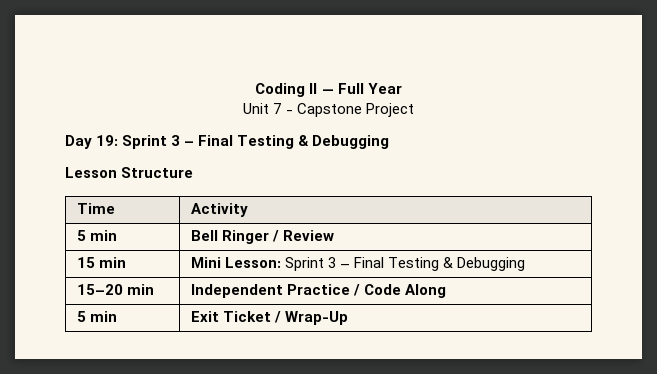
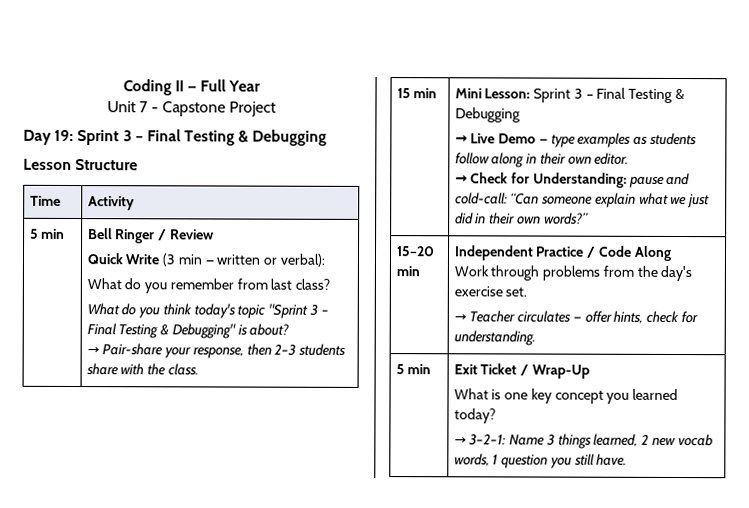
(334, 235) none -> [86,253,326,267] [86,278,331,294] [86,303,329,319] [86,323,290,339] [86,343,347,359] [85,363,199,376] // Quick Write (3 min — written or verbal): // What do you remember from last class? // What do you think today's topic "Sprint 3 – Final Testing & Debugging" is about? // → Pair-share your response, then 2–3 students share with the class.
(525, 264) none -> [454,132,697,148] [454,152,630,168] [454,172,691,188] [454,192,711,209] [454,212,589,225] // → Live Demo — type examples as students follow along in their own editor. // → Check for Understanding: pause and cold-call: “Can someone explain what we just did in their own words?”
(446, 291) none -> [453,265,693,282] [453,286,528,297] [453,310,698,324] [453,330,536,346] // Work through problems from the day's exercise set. // → Teacher circulates — offer hints, check for understanding.
(348, 318) none -> [453,388,679,404] [453,408,496,424] [453,433,713,449] [453,453,628,469] // What is one key concept you learned today? // → 3–2–1: Name 3 things learned, 2 new vocab words, 1 question you still have.

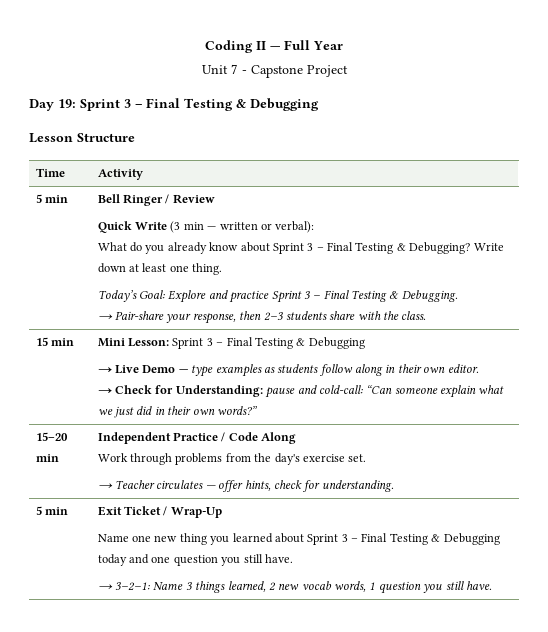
[169,278,331,290] [86,303,329,319] [86,323,290,339] remember from last class? // What do you think today's topic "Sprint 3 – Final Testing & Debugging" is about? -> [167,242,504,254] [97,263,223,275] [97,290,458,303] already know about Sprint 3 – Final Testing & Debugging? Write down at least one thing. // Today’s Goal: Explore and practice Sprint 3 – Final Testing & Debugging.
[453,388,679,404] [453,408,496,424] What is one key concept you learned today? -> [97,533,500,545] [97,554,293,566] Name one new thing you learned about Sprint 3 – Final Testing & Debugging today and one question you still have.

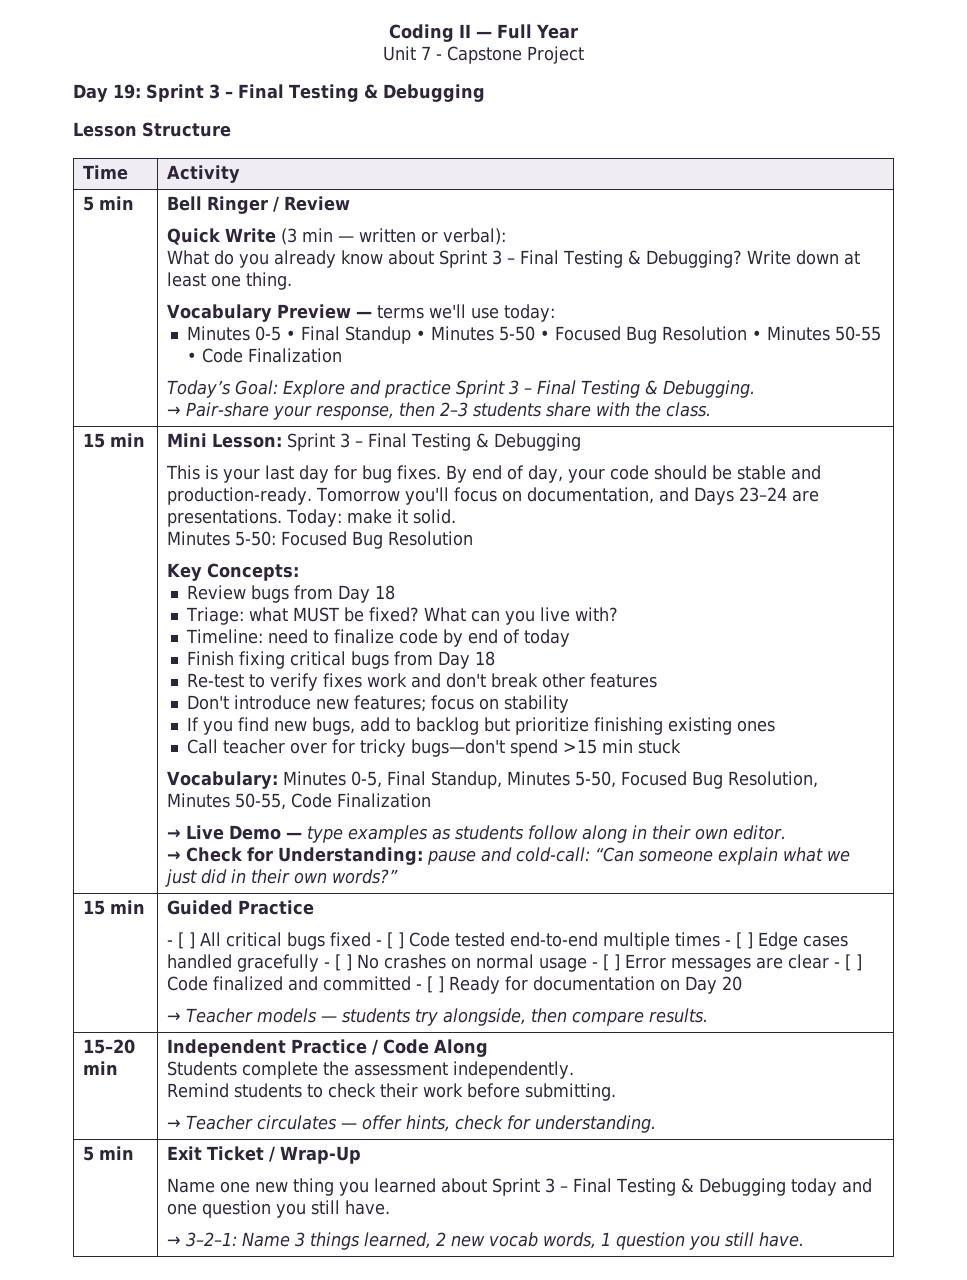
(223, 269) none -> [167,304,556,322] [187,326,882,344] [187,348,343,363] // Vocabulary Preview — terms we'll use today: // Minutes 0-5 • Final Standup • Minutes 5-50 • Focused Bug Resolution • Minutes 50-55 • Code Finalization
(365, 343) none -> [166,465,822,483] [167,487,820,505] [167,509,457,527] [167,531,474,549] [167,563,300,581] [187,585,396,603] [186,607,619,625] [186,629,571,647] [187,651,496,669] [187,673,658,691] [187,695,570,713] [187,717,776,735] [187,739,682,757] [167,771,819,789] [167,793,432,810] // This is your last day for bug fixes. By end of day, your code should be stable and production-ready. Tomorrow you'll focus on documentation, and Days 23–24 are presentations. Today: make it solid. // Minutes 5-50: Focused Bug Resolution // Key Concepts: // Review bugs from Day 18 // Triage: what MUST be fixed? What can you live with? // Timeline: need to finalize code by end of today // Finish fixing critical bugs from Day 18 // Re-test to verify fixes work and don't break other features // Don't introduce new features; focus on stability // If you find new bugs, add to backlog but prioritize finishing existing ones // Call teacher over for tricky bugs—don't spend >15 min stuck // Vocabulary: Minutes 0-5, Final Standup, Minutes 5-50, Focused Bug Resolution, Minutes 50-55, Code Finalization
(257, 410) none -> [83,900,146,915] [167,900,315,915] [167,932,849,950] [167,954,863,972] [167,976,743,994] [167,1008,709,1026] // 15 min | Guided Practice // - [ ] All critical bugs fixed - [ ] Code tested end-to-end multiple times - [ ] Edge cases handled gracefully - [ ] No crashes on normal usage - [ ] Error messages are clear - [ ] Code finalized and committed - [ ] Ready for documentation on Day 20 // → Teacher models — students try alongside, then compare results.
[97,453,367,465] Work through problems from the day's exercise set. -> [167,1061,575,1079] [167,1083,617,1101] Students complete the assessment independently. // Remind students to check their work before submitting.

